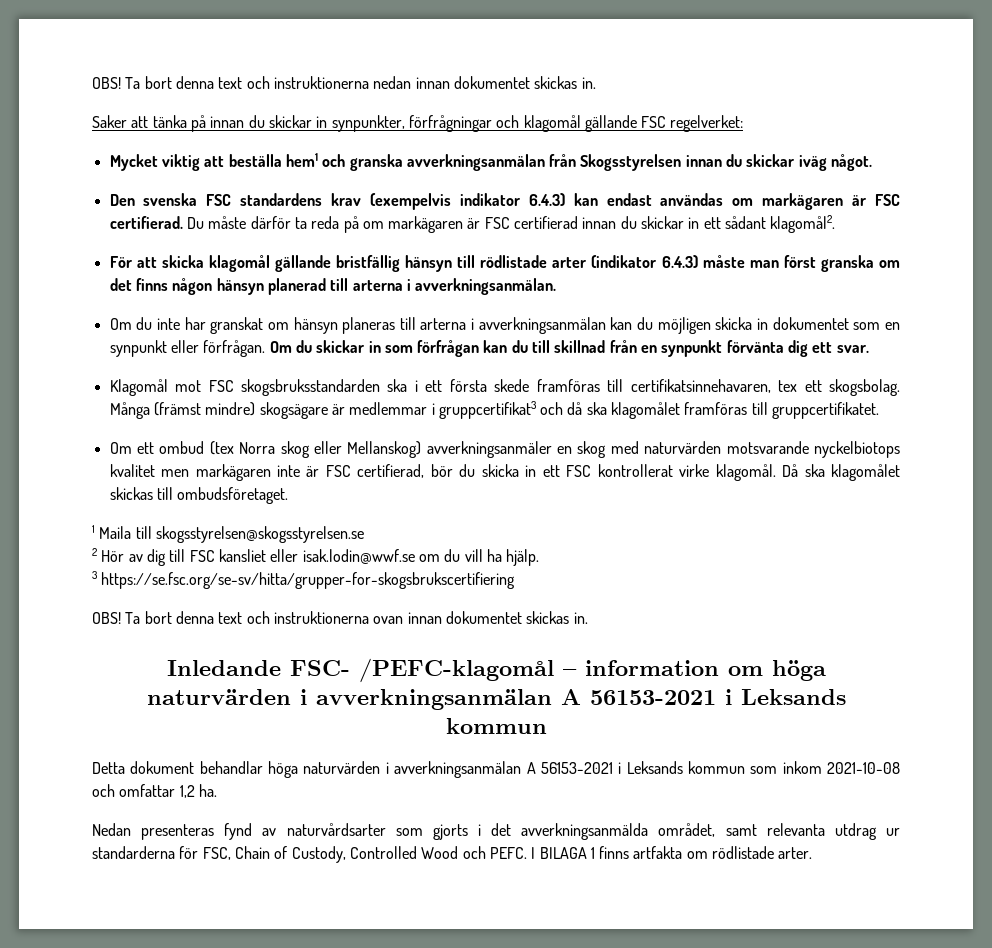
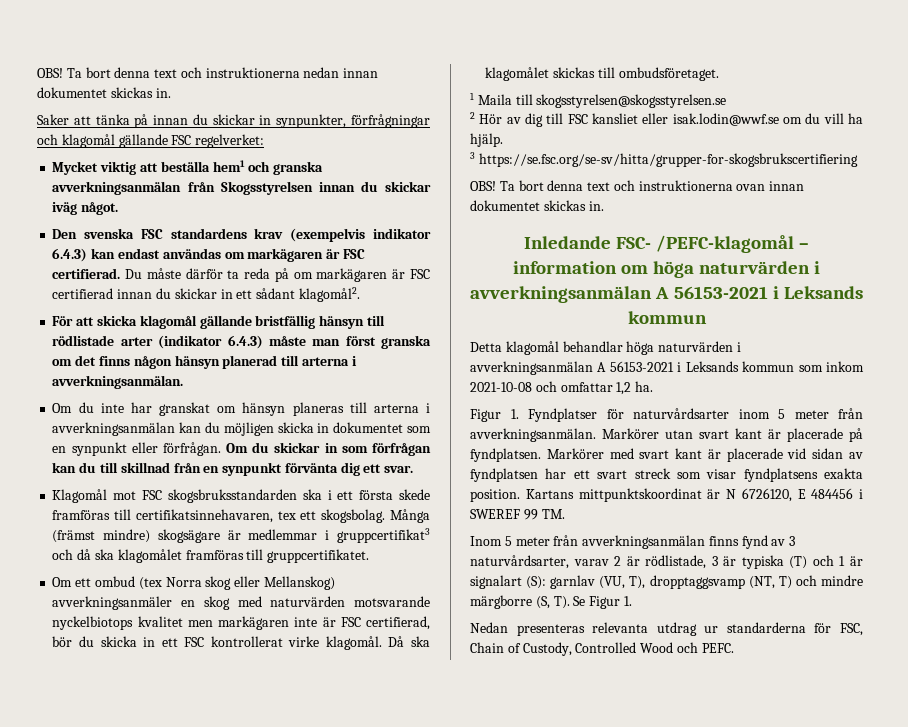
[130,761,195,774] dokument -> [505,341,559,355] klagomål
[92,823,757,840] Nedan presenteras fynd av naturvårdsarter som gjorts i det avverkningsanmälda området, samt -> [470,408,863,422] [470,428,863,442] [470,448,863,462] [470,468,863,482] [470,488,863,502] [470,509,565,520] [470,535,796,549] [470,555,863,569] [470,575,863,589] [470,595,632,609] [470,622,585,636] Figur 1. Fyndplatser för naturvårdsarter inom 5 meter från avverkningsanmälan. Markörer utan svart kant är placerade på fyndplatsen. Markörer med svart kant är placerade vid sidan av fyndplatsen har ett svart streck som visar fyndplatsens exakta position. Kartans mittpunktskoordinat är N 6726120, E 484456 i SWEREF 99 TM. // Inom 5 meter från avverkningsanmälan finns fynd av 3 naturvårdsarter, varav 2 är rödlistade, 3 är typiska (T) och 1 är signalart (S): garnlav (VU, T), dropptaggsvamp (NT, T) och mindre märgborre (S, T). Se Figur 1. // Nedan presenteras
[531,846,813,859] I BILAGA 1 finns artfakta om rödlistade arter. -> (734, 648) none

